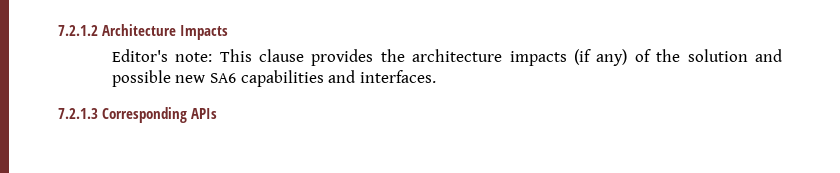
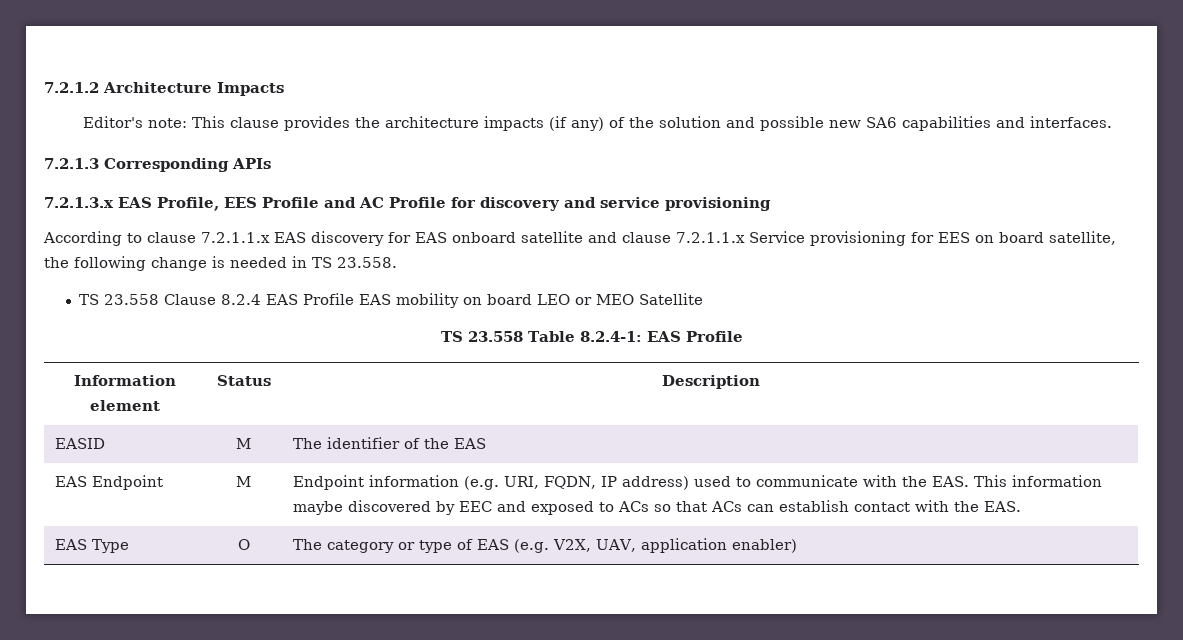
(218, 113) none -> [44,197,771,211] [43,231,1116,246] [44,256,397,271] [79,293,704,308] [440,331,743,342] [73,375,176,386] [89,400,160,411] [216,375,271,386] [661,375,760,389] [55,438,106,449] [236,438,251,449] [293,437,487,449] [55,475,164,490] [236,476,251,487] [293,475,1103,490] [293,500,1022,515] [55,539,130,553] [237,539,250,550] [293,538,798,553] // 7.2.1.3.x EAS Profile, EES Profile and AC Profile for discovery and service provisioning // According to clause 7.2.1.1.x EAS discovery for EAS onboard satellite and clause 7.2.1.1.x Service provisioning for EES on board satellite, the following change is needed in TS 23.558. // TS 23.558 Clause 8.2.4 EAS Profile EAS mobility on board LEO or MEO Satellite // TS 23.558 Table 8.2.4-1: EAS Profile // Information element | Status | Description // EASID | M | The identifier of the EAS // EAS Endpoint | M | Endpoint information (e.g. URI, FQDN, IP address) used to communicate with the EAS. This information maybe discovered by EEC and exposed to ACs so that ACs can establish contact with the EAS. // EAS Type | O | The category or type of EAS (e.g. V2X, UAV, application enabler)

